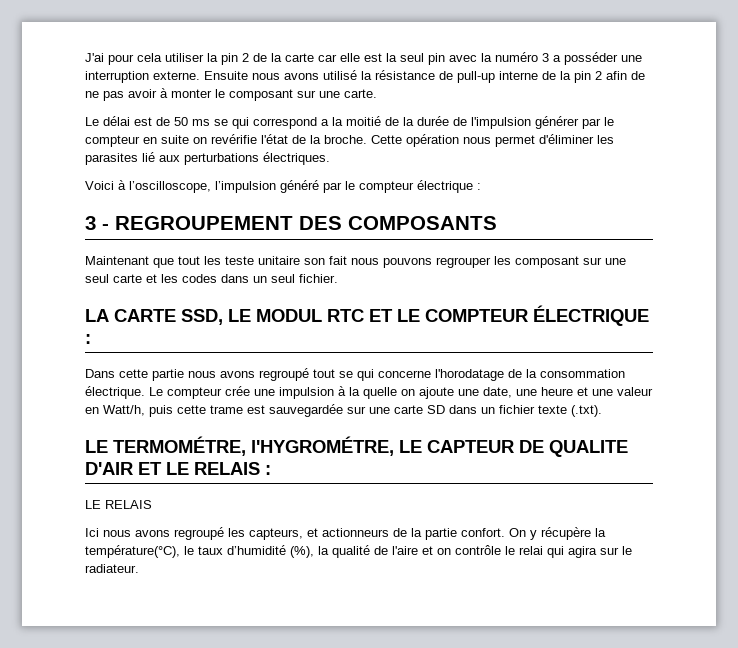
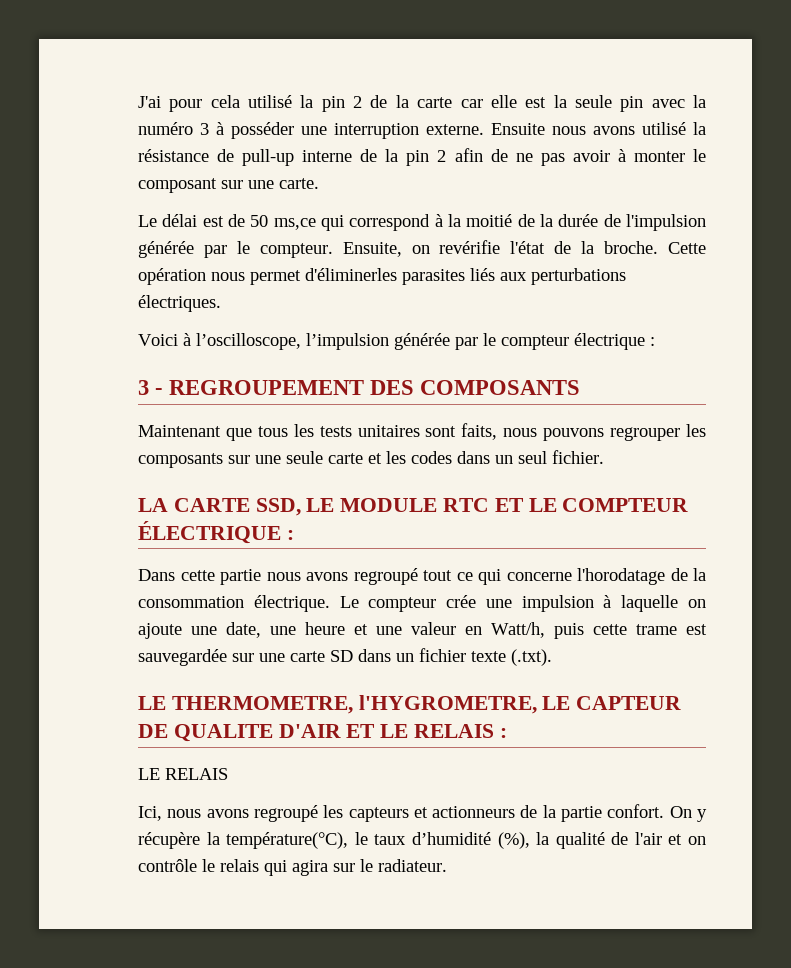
[165,53,204,62] utiliser -> [248,95,293,108] utilisé
[400,53,424,62] seul -> [574,95,612,108] seule
[553,55,561,62] a -> [216,122,224,135] à
[192,119,228,126] ms se -> [273,218,316,230] ms,ce
[321,119,329,126] a -> [434,214,443,227] à
[535,116,614,129] [85,135,189,147] générer par le compteur en suite -> [138,241,402,258] générée par le compteur. Ensuite,
[539,134,614,144] [85,152,155,165] d'éliminer les parasites lié -> [305,268,495,285] d'éliminerles parasites liés
[280,180,319,193] généré -> [394,333,450,350] générée
[178,256,347,265] tout les teste unitaire son fait -> [257,423,498,440] tous les tests unitaires sont faits,
[515,256,626,268] [85,274,109,283] composant sur une seul -> [138,451,323,468] composants sur une seule
[256,309,322,322] MODUL -> [340,498,438,512] MODULE
[339,371,353,378] se -> [456,572,473,581] ce
[349,387,397,399] la quelle -> [621,595,679,612] laquelle
[113,436,394,456] TERMOMÉTRE, l'HYGROMÉTRE, -> [171,695,537,714] THERMOMETRE, l'HYGROMETRE,
[85,528,99,537] Ici -> [138,806,162,821] Ici,
[249,528,303,540] capteurs, -> [348,807,409,822] capteurs
[392,546,418,555] l'aire -> [634,832,662,845] l'air
[519,546,543,555] relai -> [220,859,259,872] relais

